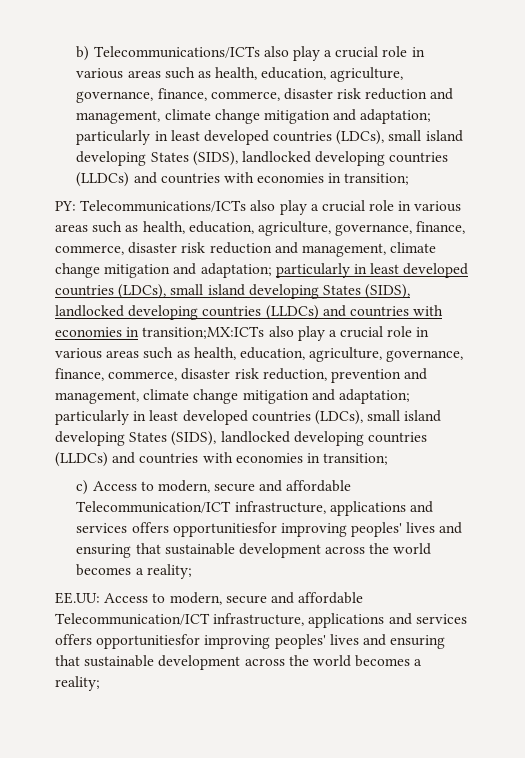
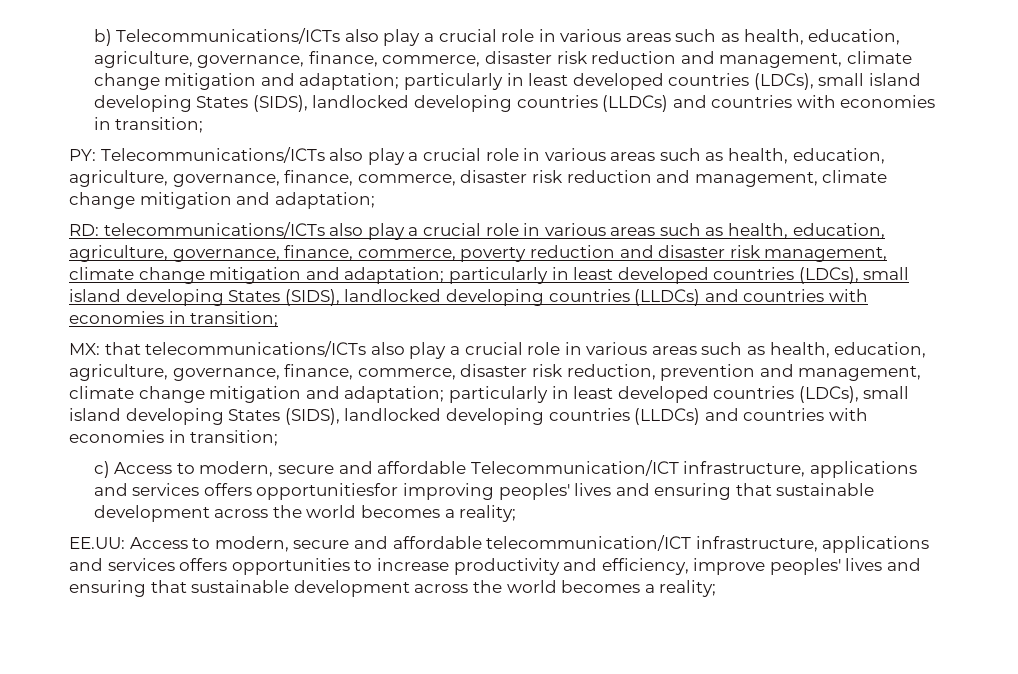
(272, 270) none -> [69,222,885,240] [69,245,888,262] [69,267,445,284] // RD: telecommunications/ICTs also play a crucial role in various areas such as health, education, agriculture, governance, finance, commerce, poverty reduction and disaster risk management, climate change mitigation and adaptation;
[142,326,265,339] transition;MX:ICTs -> [190,311,279,327] [69,341,367,357] transition; // MX: that telecommunications/ICTs
[55,613,467,628] [55,634,271,649] Telecommunication/ICT infrastructure, applications and services offers opportunitiesfor improving -> [486,535,930,553] [69,558,766,575] telecommunication/ICT infrastructure, applications and services offers opportunities to increase productivity and efficiency, improve

